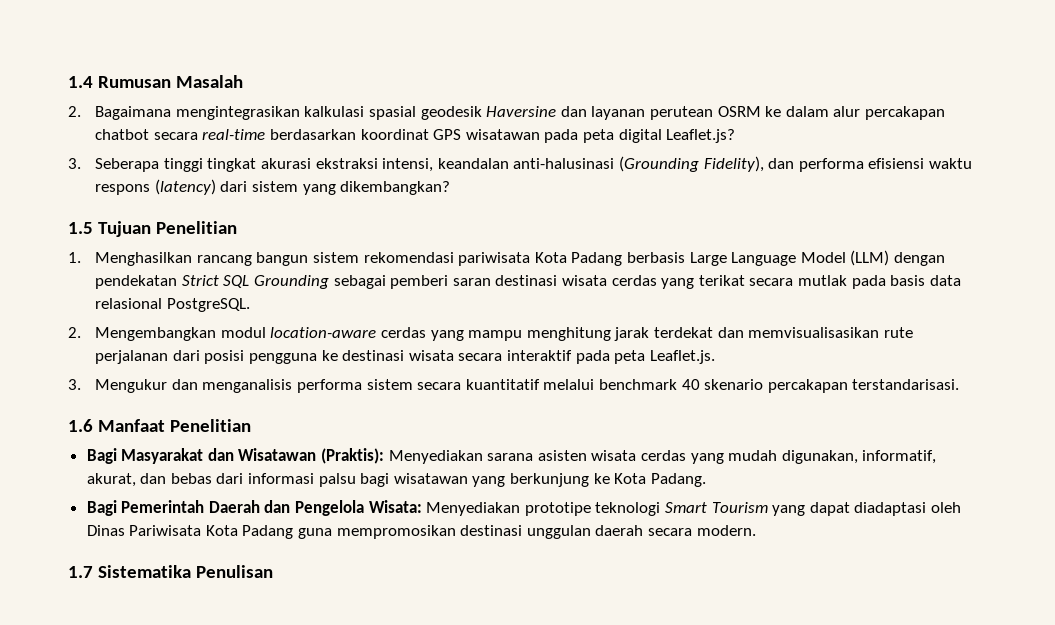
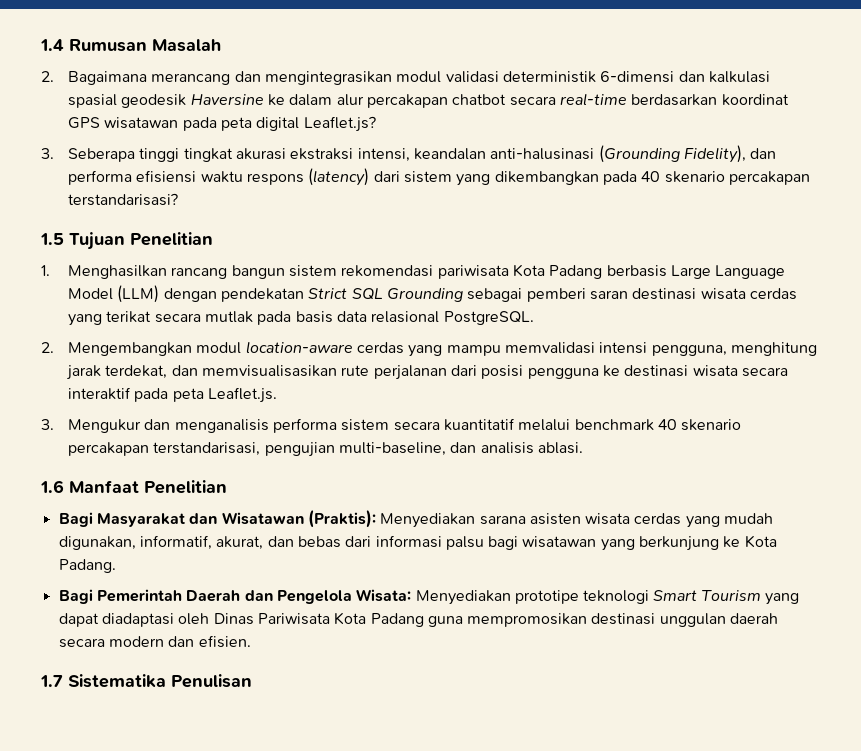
[175,106,761,120] mengintegrasikan kalkulasi spasial geodesik Haversine dan layanan perutean OSRM -> [151,71,770,85] [67,94,264,108] merancang dan mengintegrasikan modul validasi deterministik 6-dimensi dan kalkulasi spasial geodesik Haversine
[340,181,451,195] dikembangkan? -> [494,171,810,185] [67,193,178,206] dikembangkan pada 40 skenario percakapan terstandarisasi?
(523, 335) none -> [504,342,727,356] memvalidasi intensi pengguna,
[654,327,714,338] terdekat -> [105,365,168,379] terdekat,
[852,379,960,390] terstandarisasi. -> [153,442,583,457] terstandarisasi, pengujian multi-baseline, dan analisis ablasi.
[696,525,756,536] modern. -> [108,635,251,648] modern dan efisien.

